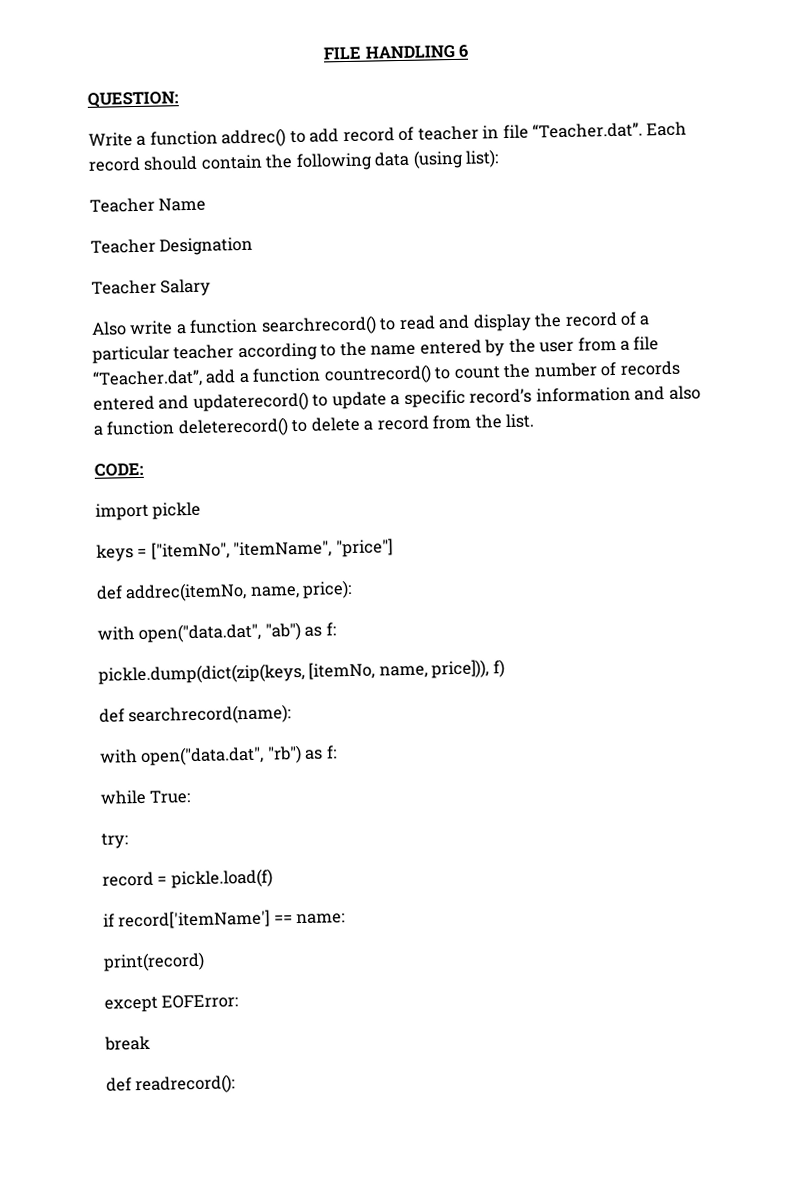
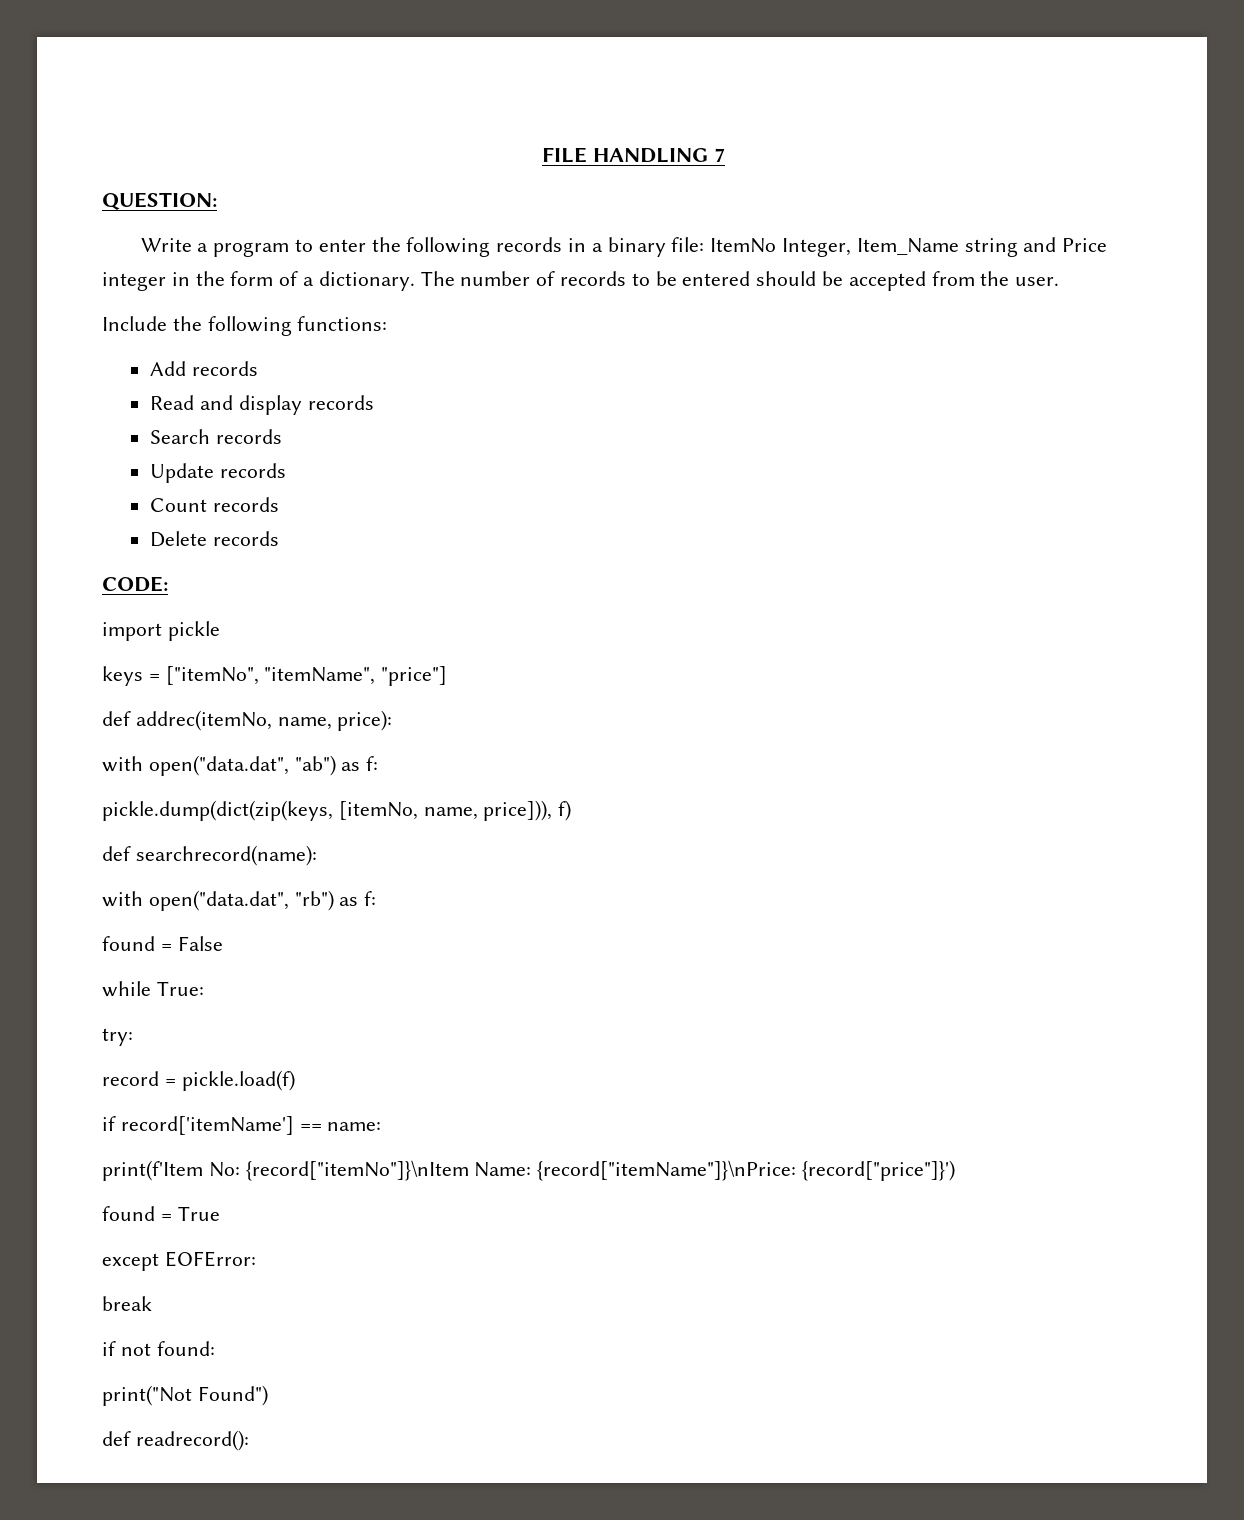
[457,44,468,58] 6 -> [713,148,725,162] 7
[149,121,688,148] [88,149,500,172] [89,197,207,213] [90,236,254,256] [91,278,212,297] [91,311,651,336] [92,336,660,364] [92,360,681,388] [93,385,701,412] [93,413,535,438] function addrec() to add record of teacher in file “Teacher.dat”. Each record should contain the following data (using list): // Teacher Name // Teacher Designation // Teacher Salary // Also write a function searchrecord() to read and display the record of a particular teacher according to the name entered by the user from a file “Teacher.dat”, add a function countrecord() to count the number of records entered and updaterecord() to update a specific record’s information and also a function deleterecord() to delete a record from the list. -> [213,237,1108,257] [102,271,1060,291] [102,316,388,336] [150,361,259,376] [150,395,374,415] [150,429,283,444] [150,463,287,483] [150,497,280,512] [150,531,280,547] program to enter the following records in a binary file: ItemNo Integer, Item_Name string and Price integer in the form of a dictionary. The number of records to be entered should be accepted from the user. // Include the following functions: // Add records // Read and display records // Search records // Update records // Count records // Delete records
(337, 752) none -> [102,936,223,951] // found = False
[103,951,205,972] [104,994,239,1013] [104,1035,151,1051] print(record) // except EOFError: // break -> [102,1160,956,1181] [102,1206,220,1221] [102,1251,256,1271] [102,1296,152,1311] [102,1341,215,1356] [102,1385,268,1406] print(f'Item No: {record["itemNo"]}\nItem Name: {record["itemName"]}\nPrice: {record["price"]}') // found = True // except EOFError: // break // if not found: // print("Not Found")

